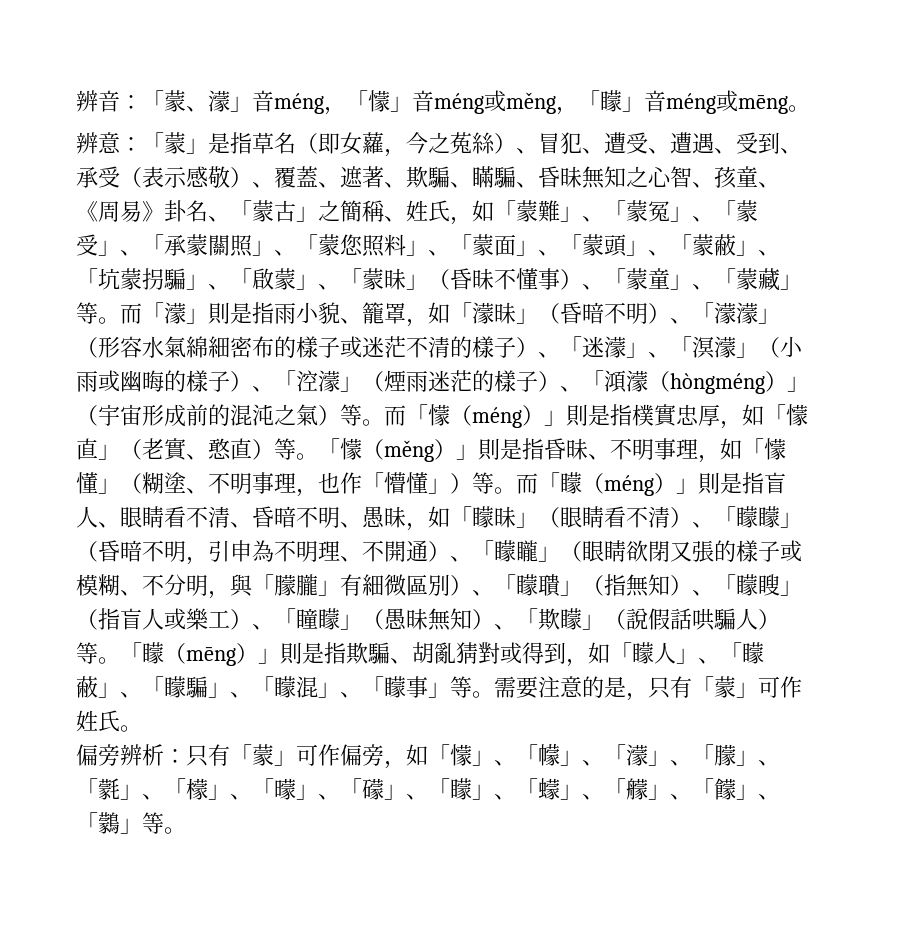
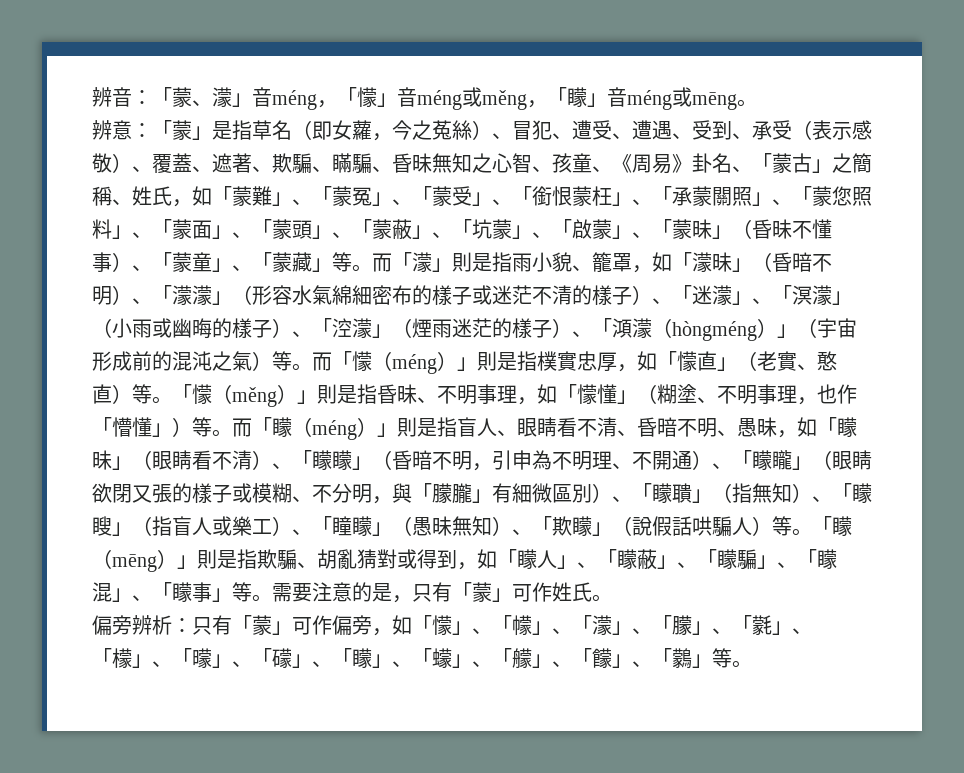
(164, 243) none -> [532,186,672,206] 銜恨蒙枉」、「
[142,268,186,290] 拐騙 -> (512, 229) none

